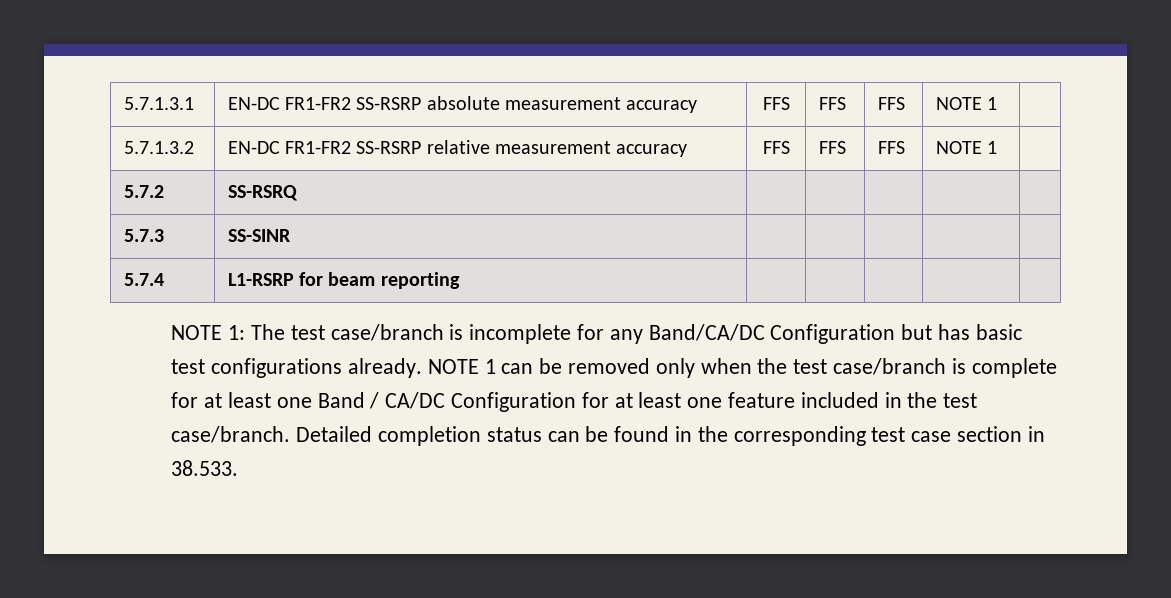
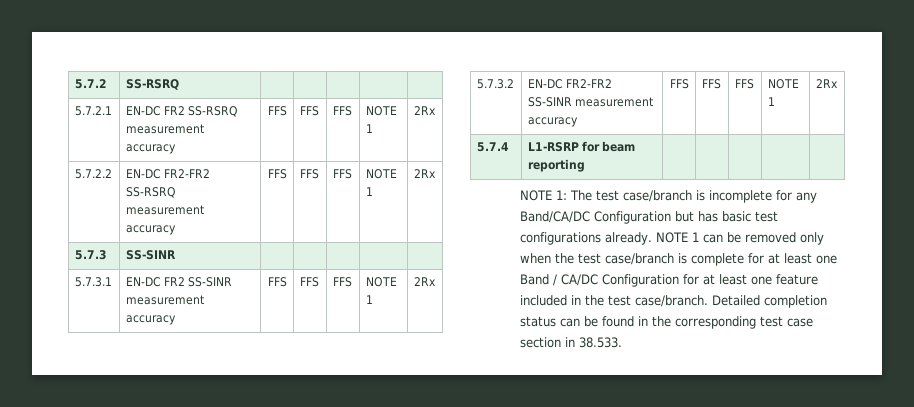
[123,97,194,110] [227,96,698,113] [762,97,790,110] [818,97,846,110] [877,97,905,110] [935,97,998,110] [123,141,194,154] [227,140,688,157] [762,141,790,154] [818,141,846,154] [877,141,905,154] [935,141,998,154] [123,185,164,198] [227,185,298,201] 5.7.1.3.1 | EN-DC FR1-FR2 SS-RSRP absolute measurement accuracy | FFS | FFS | FFS | NOTE 1 | // 5.7.1.3.2 | EN-DC FR1-FR2 SS-RSRP relative measurement accuracy | FFS | FFS | FFS | NOTE 1 | // 5.7.2 | SS-RSRQ | | | | | -> [74,79,107,89] [125,79,179,90] [74,106,112,116] [125,106,238,117] [125,124,204,134] [125,144,176,154] [267,106,287,116] [299,106,319,116] [332,106,352,116] [365,106,397,116] [365,124,373,133] [413,106,436,115] [74,169,112,179] [125,169,210,179] [125,187,176,198] [125,205,204,215] [125,225,176,235] [267,169,287,179] [299,169,319,179] [332,169,352,179] [365,169,397,179] [365,187,373,196] [413,169,436,178] 5.7.2 | SS-RSRQ | | | | | // 5.7.2.1 | EN-DC FR2 SS-RSRQ measurement accuracy | FFS | FFS | FFS | NOTE 1 | 2Rx // 5.7.2.2 | EN-DC FR2-FR2 SS-RSRQ measurement accuracy | FFS | FFS | FFS | NOTE 1 | 2Rx
(291, 235) none -> [74,277,112,287] [125,277,232,287] [125,295,204,305] [125,315,176,325] [267,277,287,287] [299,277,319,287] [332,277,352,287] [365,277,397,287] [365,295,373,304] [413,277,436,286] [476,79,514,89] [527,79,612,89] [527,97,653,107] [527,117,578,127] [669,79,689,89] [701,79,721,89] [734,79,754,89] [767,79,799,89] [767,97,775,106] [815,79,838,88] // 5.7.3.1 | EN-DC FR2 SS-SINR measurement accuracy | FFS | FFS | FFS | NOTE 1 | 2Rx // 5.7.3.2 | EN-DC FR2-FR2 SS-SINR measurement accuracy | FFS | FFS | FFS | NOTE 1 | 2Rx

